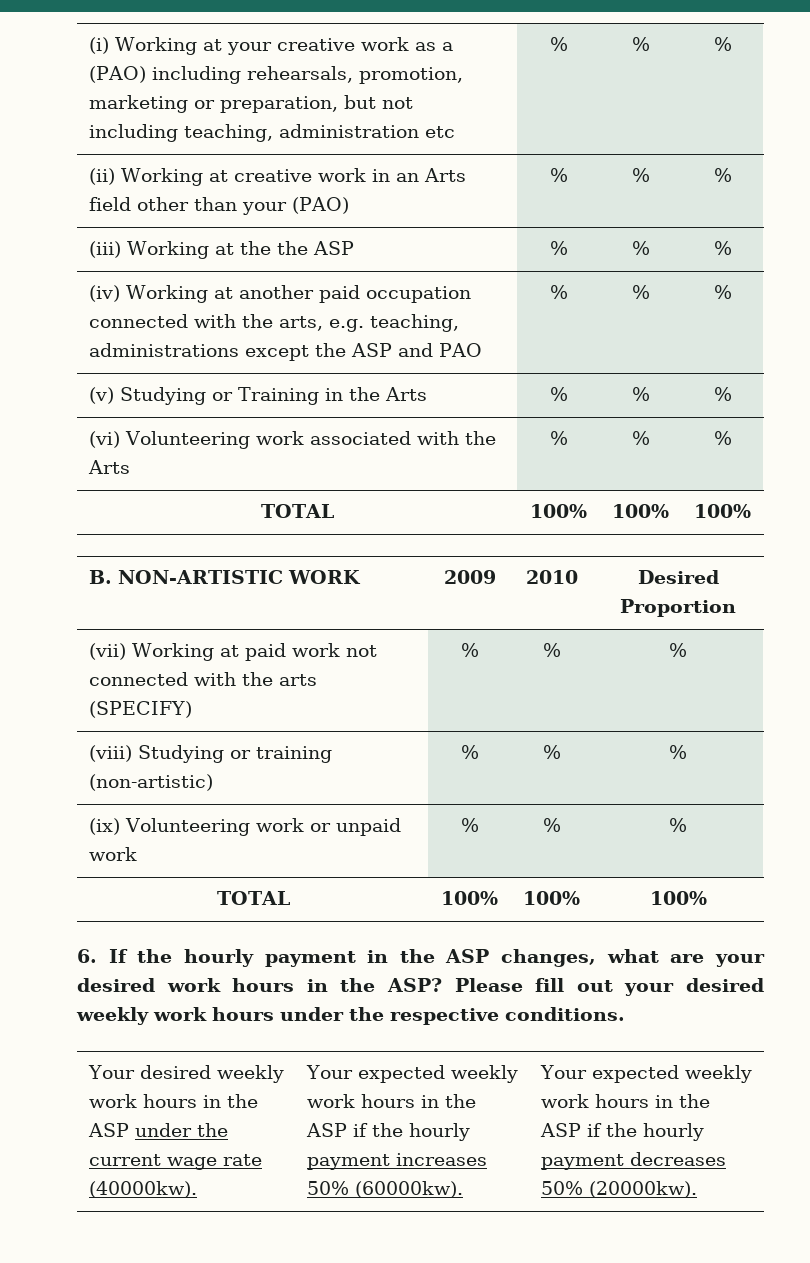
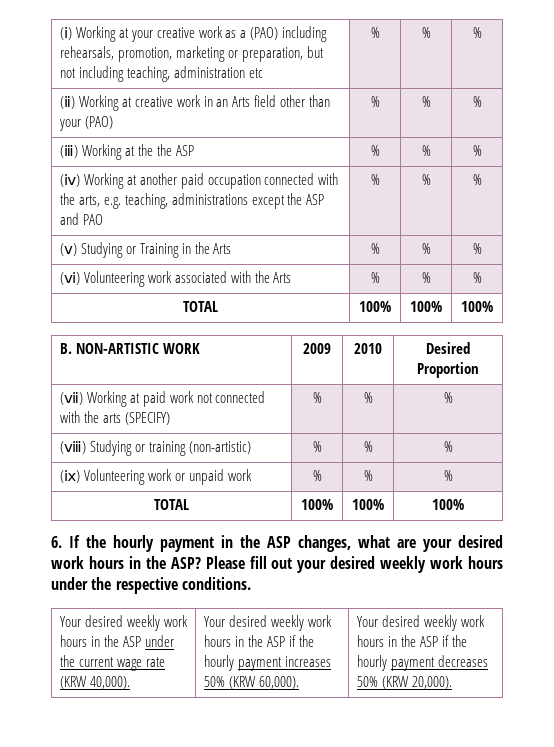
[88,1181,197,1198] [305,1065,445,1083] (40000kw). | Your expected -> [59,676,130,689] [203,615,267,627] (KRW 40,000). | Your desired
[354,1181,463,1198] [539,1065,679,1083] (60000kw). | Your expected -> [228,676,299,689] [356,615,420,627] (KRW 60,000). | Your desired
[588,1181,697,1198] (20000kw). -> [381,676,452,689] (KRW 20,000).

